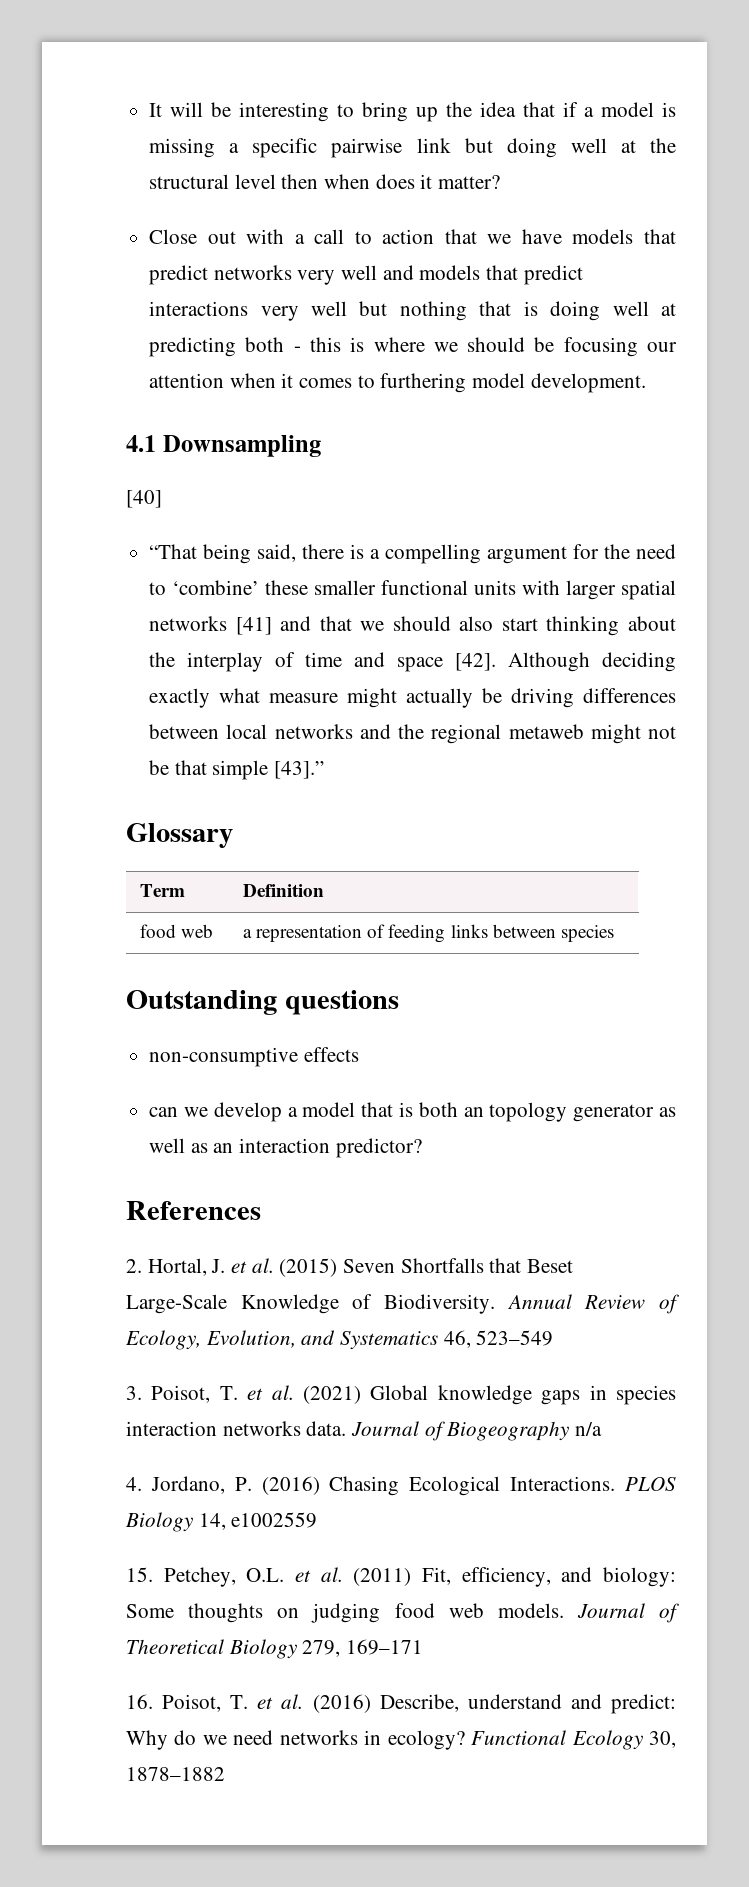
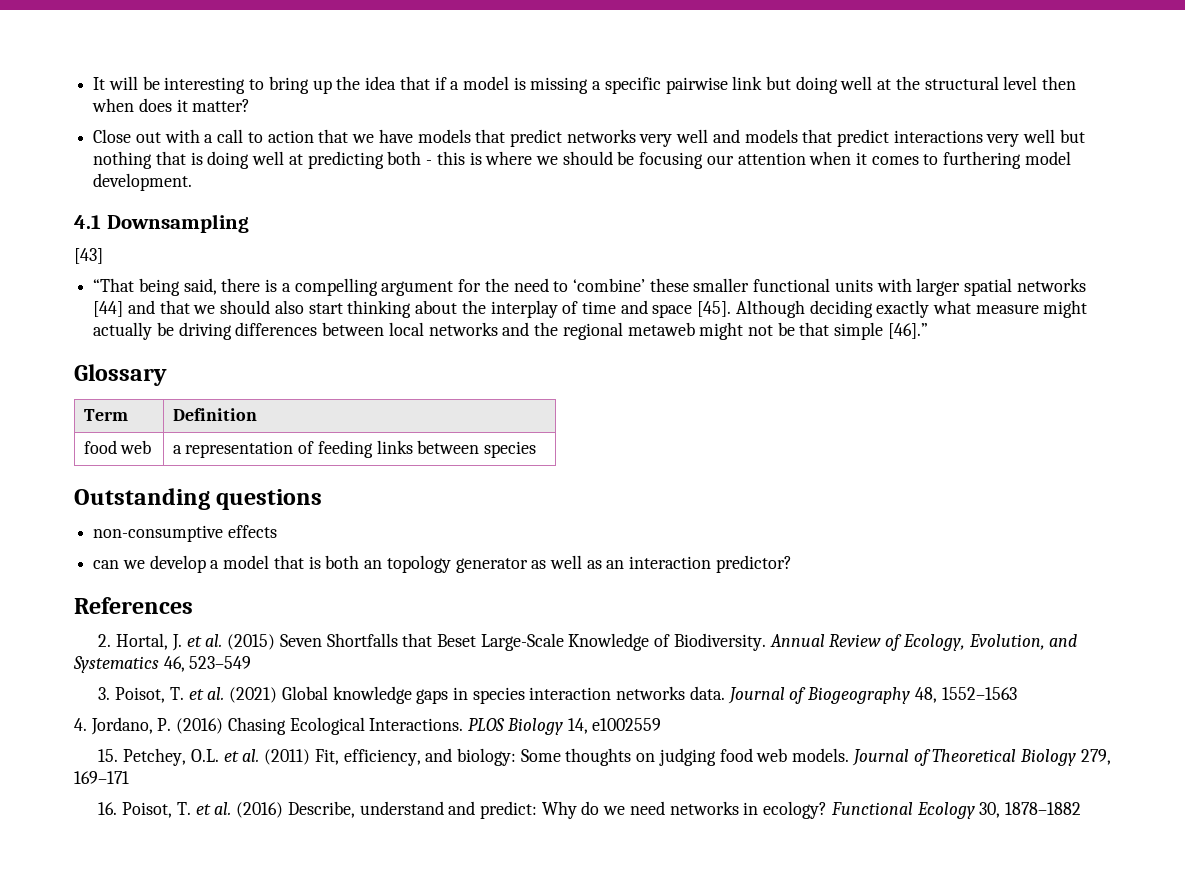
[126,490,162,508] [40] -> [74,248,103,264] [43]
[235,617,272,635] [41] -> [93,301,124,317] [44]
[455,653,497,671] [42]. -> [697,301,732,317] [45].
[274,761,325,779] [43].” -> [887,323,928,339] [46].”
[575,1422,603,1436] n/a -> [914,687,1017,703] 48, 1552–1563

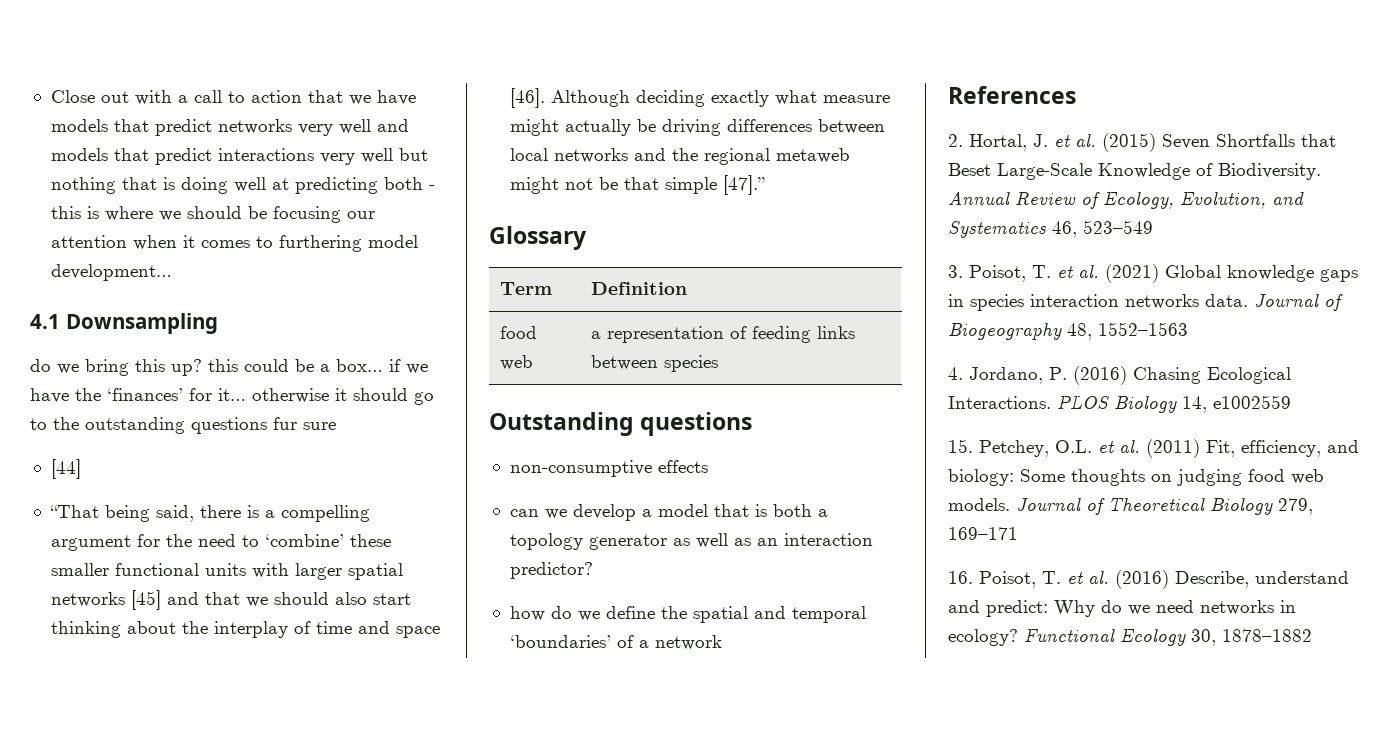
[93,76,1077,94] [92,98,251,112] It will be interesting to bring up the idea that if a model is missing a specific pairwise link but doing well at the structural level then when does it matter? // -> (50, 96) none
[93,173,193,191] development. -> [50,264,172,281] development…
[74,248,103,264] [43] -> [30,359,428,376] [30,388,434,405] [30,417,336,434] [50,459,81,479] do we bring this up? this could be a box… if we have the ‘finances’ for it… otherwise it should go to the outstanding questions fur sure // [44]
[93,301,124,317] [44] -> [130,590,161,610] [45]
[697,301,732,317] [45]. -> [509,88,545,108] [46].
[887,323,928,339] [46].” -> [722,175,765,195] [47].”
[364,560,383,569] an -> [817,509,828,517] a
(792, 564) none -> [509,606,866,623] [509,635,722,650] // how do we define the spatial and temporal ‘boundaries’ of a network

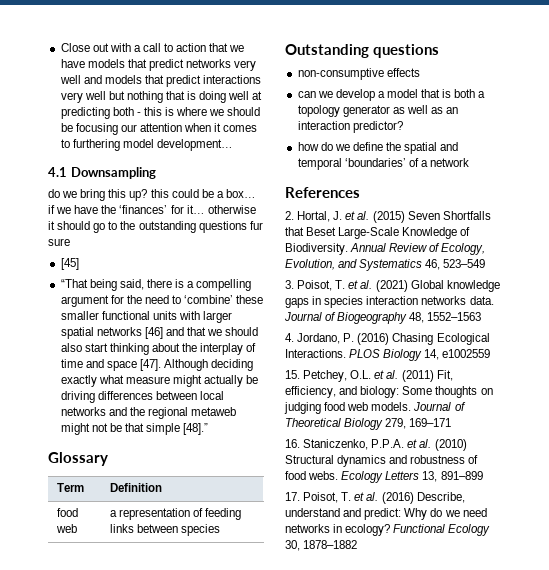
[50,459,81,479] [44] -> [60,258,79,270] [45]
[130,590,161,610] [45] -> [144,327,163,339] [46]
[509,88,545,108] [46]. -> [139,359,161,371] [47].
[722,175,765,195] [47].” -> [183,423,209,435] [48].”
(973, 577) none -> [303,439,467,451] [285,455,479,467] [285,471,483,483] [285,492,300,501] Staniczenko, P.P.A. et al. (2010) Structural dynamics and robustness of food webs. Ecology Letters 13, 891–899 // 17.

